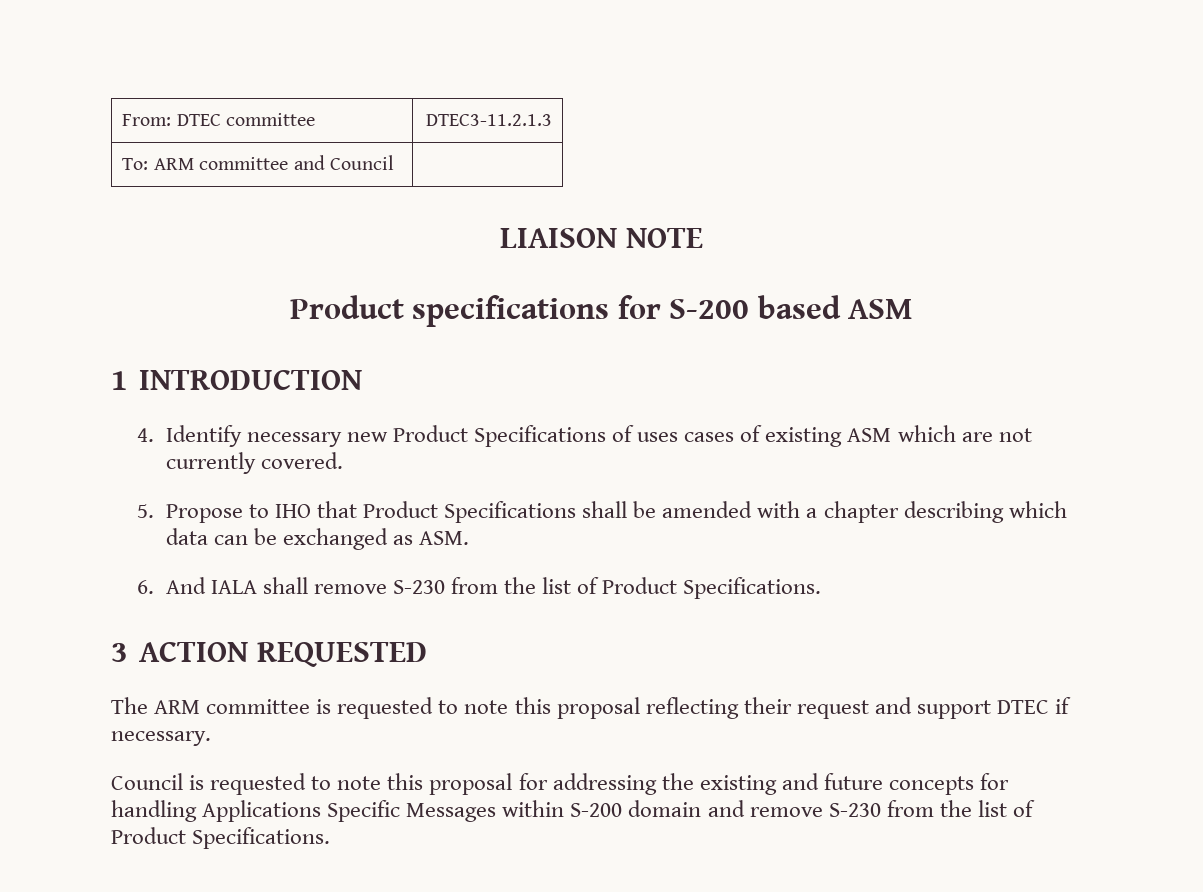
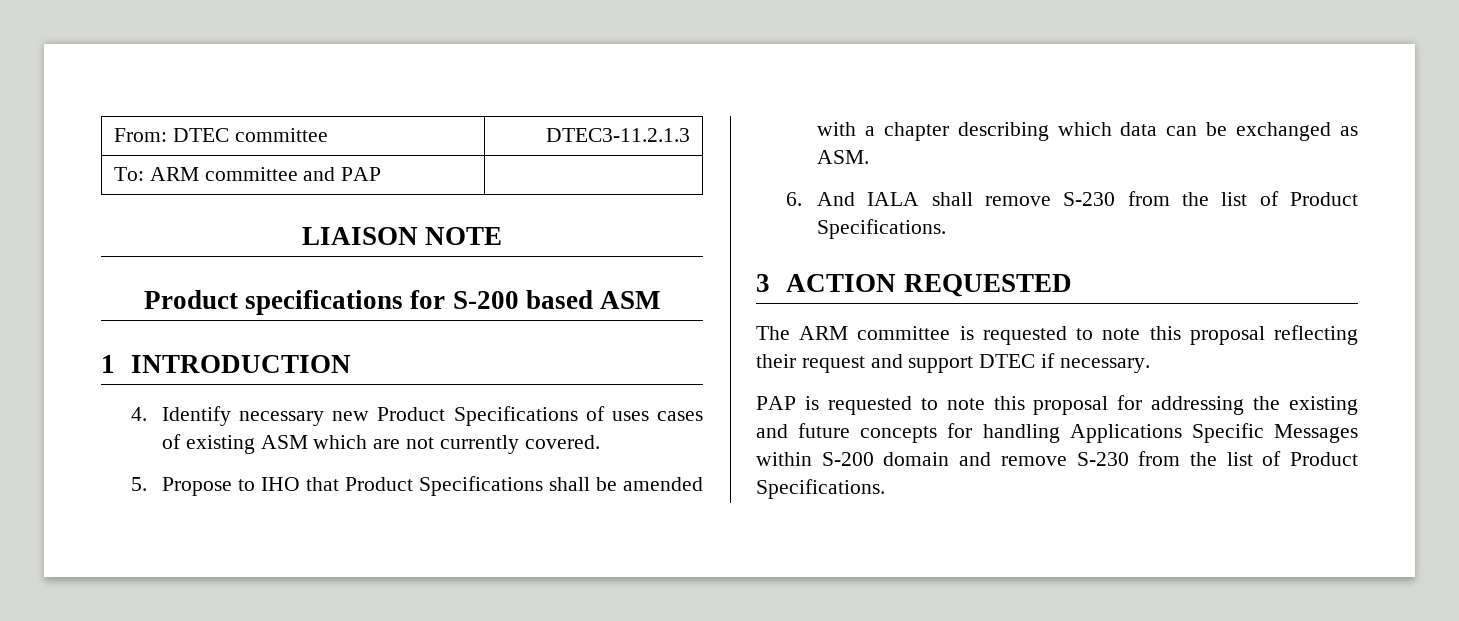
[330,155,395,170] Council -> [341,167,382,181] PAP
[111,773,183,790] Council -> [756,396,796,410] PAP

